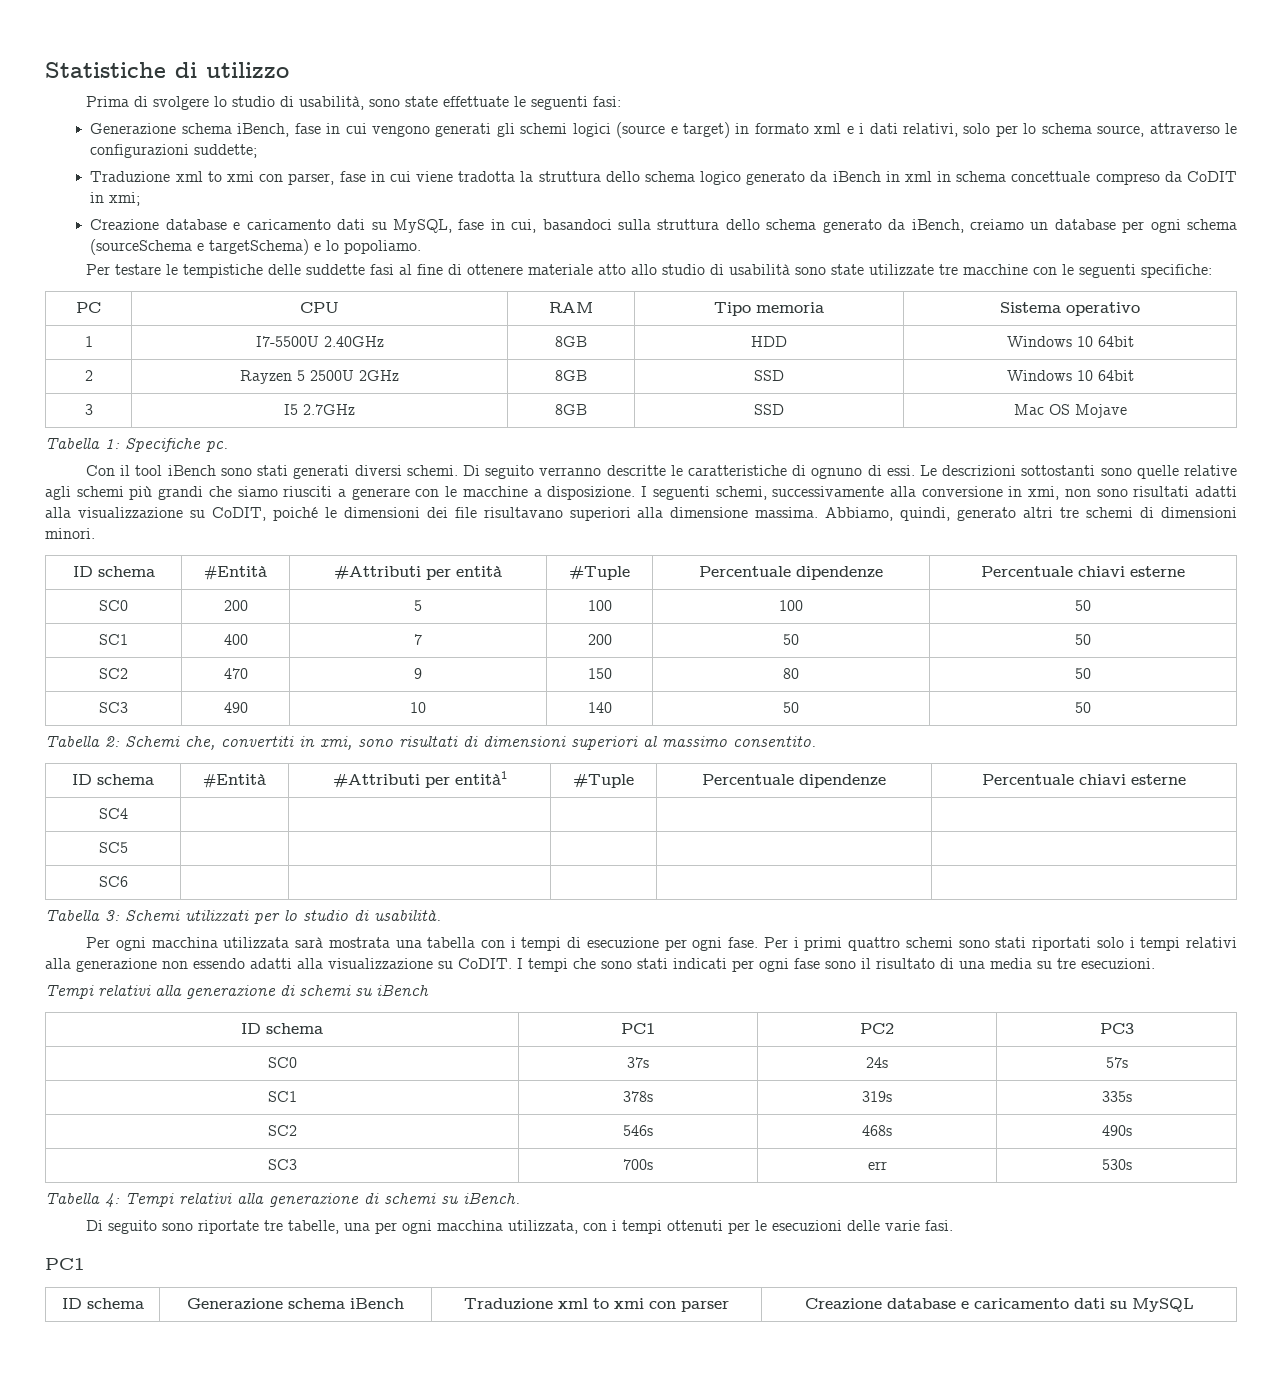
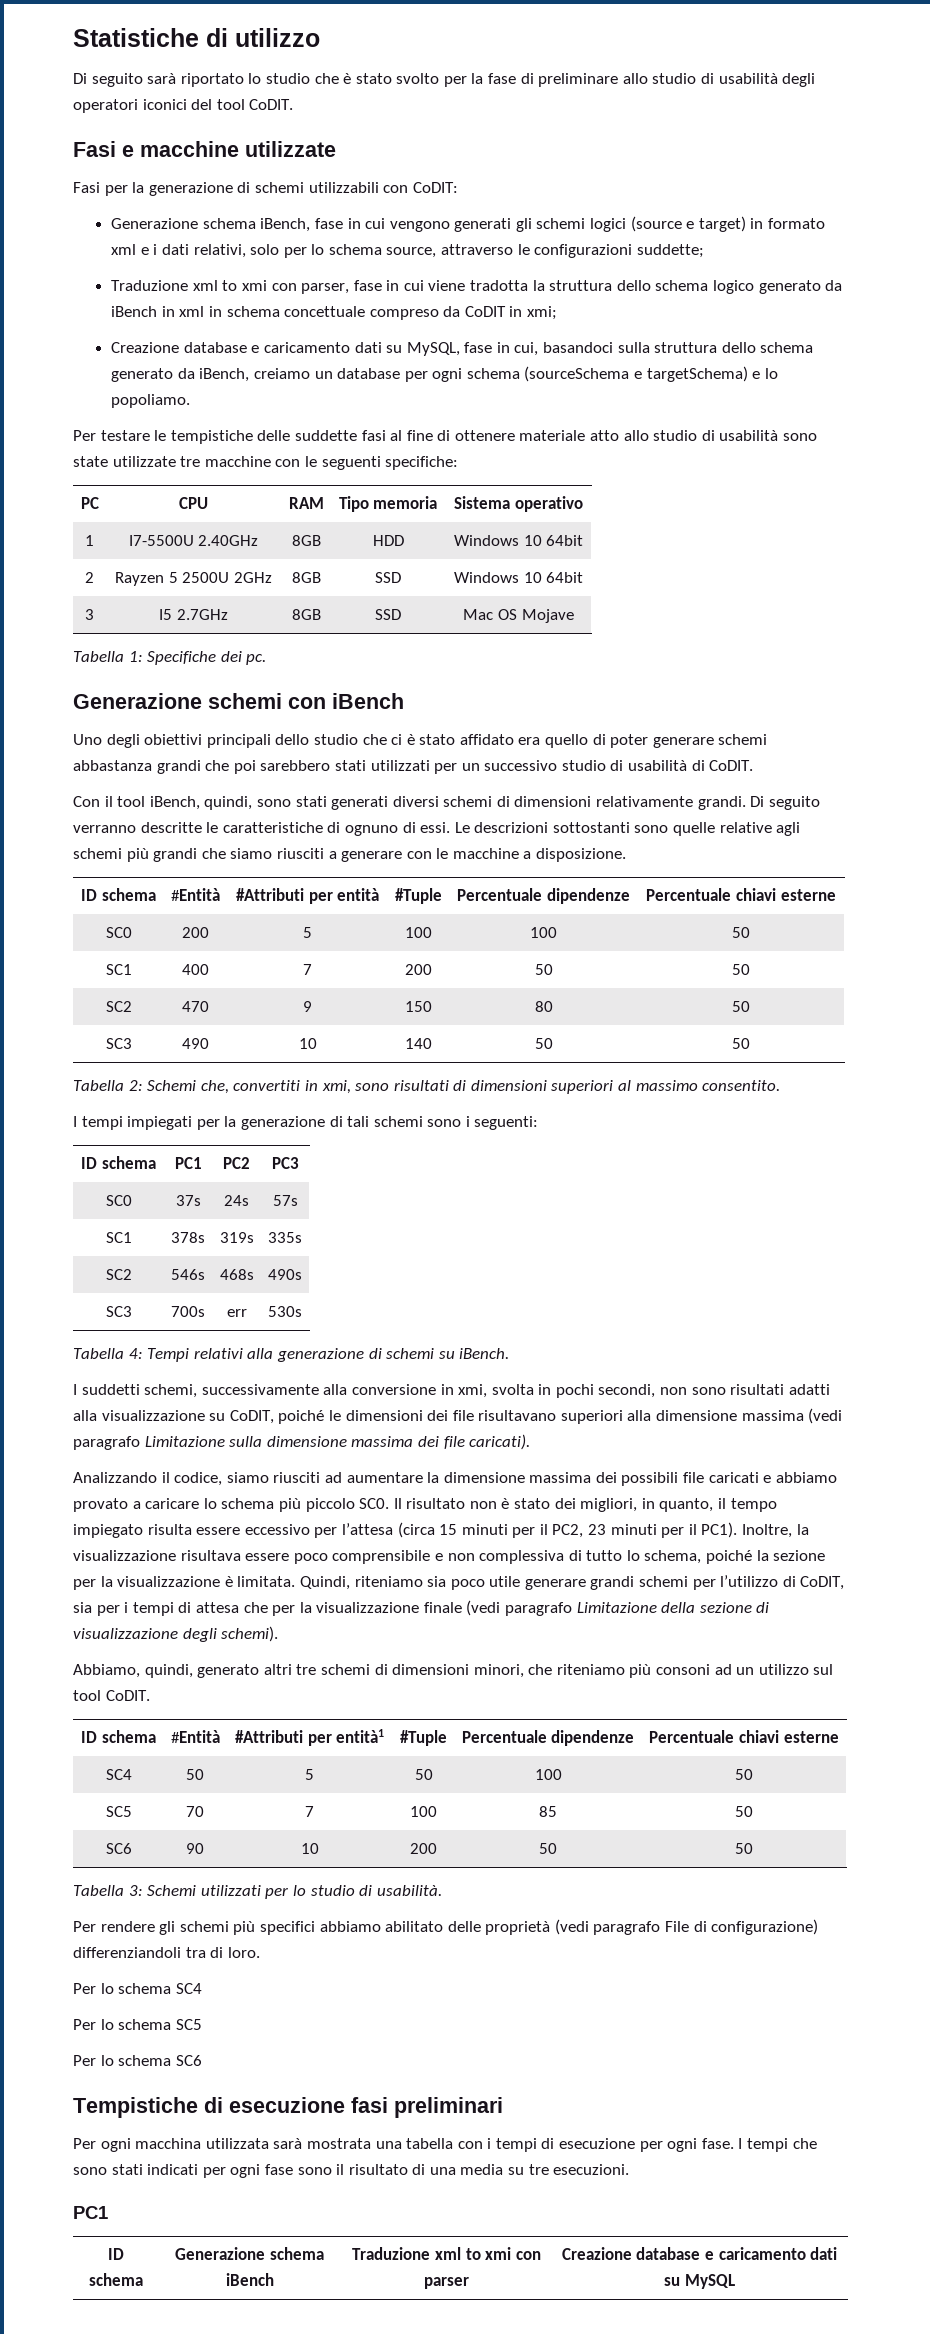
[86,96,622,110] Prima di svolgere lo studio di usabilità, sono state effettuate le seguenti fasi: -> [73,73,816,87] [73,99,294,113] [73,141,336,157] [73,182,458,196] Di seguito sarà riportato lo studio che è stato svolto per la fase di preliminare allo studio di usabilità degli operatori iconici del tool CoDIT. // Fasi e macchine utilizzate // Fasi per la generazione di schemi utilizzabili con CoDIT:
(201, 445) none -> [220,651,242,662] dei
(228, 446) none -> [73,693,404,709] [73,734,768,748] [73,760,754,774] // Generazione schemi con iBench // Uno degli obiettivi principali dello studio che ci è stato affidato era quello di poter generare schemi abbastanza grandi che poi sarebbero stati utilizzati per un successivo studio di usabilità di CoDIT.
[167,465,216,476] iBench -> [149,796,253,810] iBench, quindi,
[406,465,458,476] schemi. -> [443,796,746,810] schemi di dimensioni relativamente grandi.
[641,486,1238,500] [45,507,1238,521] [45,528,95,539] I seguenti schemi, successivamente alla conversione in xmi, non sono risultati adatti alla visualizzazione su CoDIT, poiché le dimensioni dei file risultavano superiori alla dimensione massima. Abbiamo, quindi, generato altri tre schemi di dimensioni minori. -> (627, 855) none
[72,774,154,785] [203,774,266,788] [332,771,507,788] [573,773,634,788] [702,774,886,788] [982,774,1186,785] [98,808,128,819] [98,842,128,853] [98,876,128,887] [45,910,441,924] [86,937,1237,951] [45,958,1155,972] [45,984,429,999] // ID schema | #Entità | #Attributi per entità1 | #Tuple | Percentuale dipendenze | Percentuale chiavi esterne // SC4 | | | | | // SC5 | | | | | // SC6 | | | | | // Tabella 3: Schemi utilizzati per lo studio di usabilità. // Per ogni macchina utilizzata sarà mostrata una tabella con i tempi di esecuzione per ogni fase. Per i primi quattro schemi sono stati riportati solo i tempi relativi alla generazione non essendo adatti alla visualizzazione su CoDIT. I tempi che sono stati indicati per ogni fase sono il risultato di una media su tre esecuzioni. // Tempi relativi alla generazione di schemi su iBench -> [73,1116,539,1130] // I tempi impiegati per la generazione di tali schemi sono i seguenti:
[86,1220,954,1234] Di seguito sono riportate tre tabelle, una per ogni macchina utilizzata, con i tempi ottenuti per le esecuzioni delle varie fasi. -> [73,1384,830,1398] [73,1408,843,1424] [73,1434,531,1450] [73,1472,837,1486] [73,1498,777,1512] [73,1522,809,1538] [73,1550,826,1564] [73,1575,845,1590] [73,1600,770,1616] [73,1626,279,1642] [73,1664,834,1678] [73,1690,150,1701] [81,1730,156,1743] [170,1730,220,1743] [234,1729,385,1746] [400,1730,447,1746] [461,1730,635,1746] [649,1730,839,1743] [105,1769,132,1780] [186,1769,204,1780] [305,1769,314,1780] [414,1769,433,1780] [534,1769,562,1780] [735,1769,753,1780] [105,1806,132,1817] [186,1806,204,1817] [305,1806,314,1817] [410,1806,437,1817] [539,1806,557,1817] [735,1806,753,1817] [105,1843,132,1854] [186,1843,204,1854] [300,1843,319,1854] [410,1843,437,1854] [539,1843,557,1854] [735,1843,753,1854] [73,1885,442,1899] [73,1919,819,1935] [73,1947,260,1958] [73,1983,202,1994] [73,2019,202,2030] [73,2055,202,2066] [73,2097,503,2118] [73,2138,817,2152] [73,2164,630,2178] I suddetti schemi, successivamente alla conversione in xmi, svolta in pochi secondi, non sono risultati adatti alla visualizzazione su CoDIT, poiché le dimensioni dei file risultavano superiori alla dimensione massima (vedi paragrafo Limitazione sulla dimensione massima dei file caricati). // Analizzando il codice, siamo riusciti ad aumentare la dimensione massima dei possibili file caricati e abbiamo provato a caricare lo schema più piccolo SC0. Il risultato non è stato dei migliori, in quanto, il tempo impiegato risulta essere eccessivo per l’attesa (circa 15 minuti per il PC2, 23 minuti per il PC1). Inoltre, la visualizzazione risultava essere poco comprensibile e non complessiva di tutto lo schema, poiché la sezione per la visualizzazione è limitata. Quindi, riteniamo sia poco utile generare grandi schemi per l’utilizzo di CoDIT, sia per i tempi di attesa che per la visualizzazione finale (vedi paragrafo Limitazione della sezione di visualizzazione degli schemi). // Abbiamo, quindi, generato altri tre schemi di dimensioni minori, che riteniamo più consoni ad un utilizzo sul tool CoDIT. // ID schema | #Entità | #Attributi per entità1 | #Tuple | Percentuale dipendenze | Percentuale chiavi esterne // SC4 | 50 | 5 | 50 | 100 | 50 // SC5 | 70 | 7 | 100 | 85 | 50 // SC6 | 90 | 10 | 200 | 50 | 50 // Tabella 3: Schemi utilizzati per lo studio di usabilità. // Per rendere gli schemi più specifici abbiamo abilitato delle proprietà (vedi paragrafo File di configurazione) differenziandoli tra di loro. // Per lo schema SC4 // Per lo schema SC5 // Per lo schema SC6 // Tempistiche di esecuzione fasi preliminari // Per ogni macchina utilizzata sarà mostrata una tabella con i tempi di esecuzione per ogni fase. I tempi che sono stati indicati per ogni fase sono il risultato di una media su tre esecuzioni.

